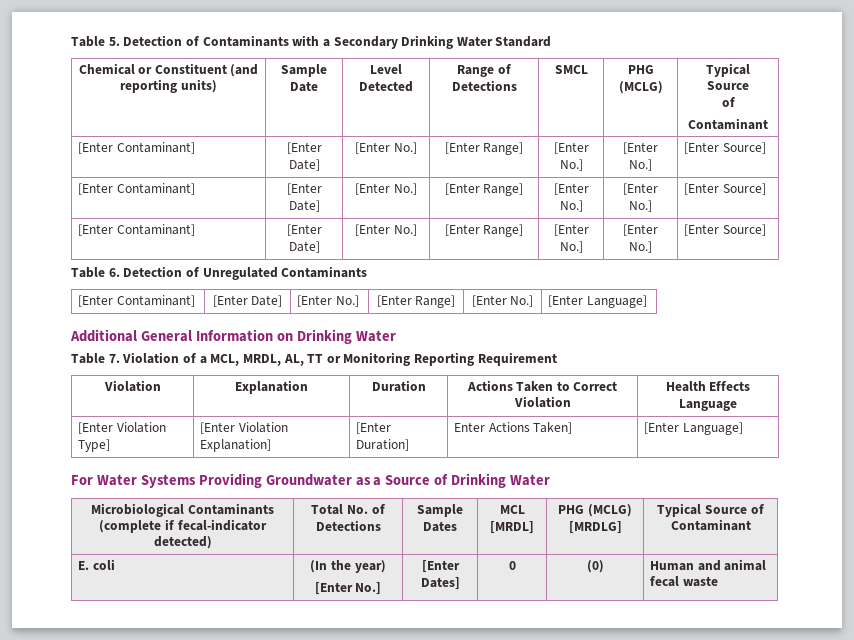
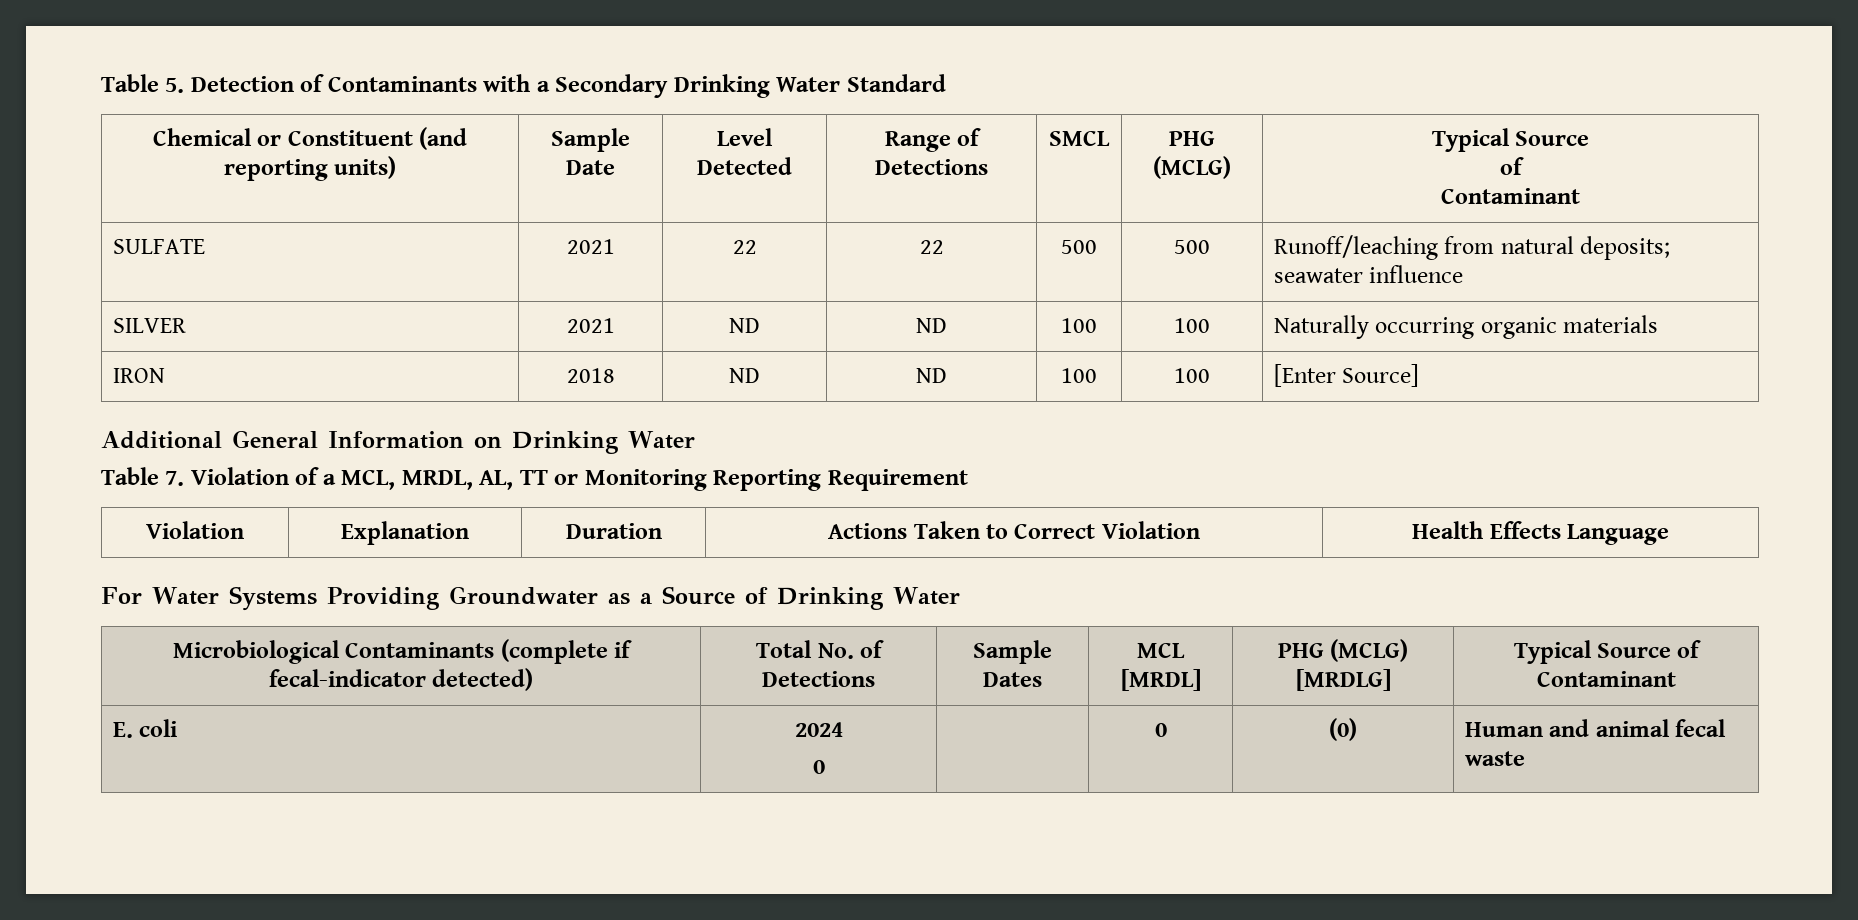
[78,142,195,154] [286,142,322,154] [288,159,320,171] [355,142,417,154] [444,142,524,155] [553,142,589,154] [559,159,583,171] [623,142,658,154] [629,159,652,171] [684,142,766,154] [78,183,195,195] [286,183,322,195] [288,200,320,212] [355,183,417,195] [444,183,524,196] [553,183,589,195] [559,200,583,212] [623,183,658,195] [629,200,652,212] [684,183,766,195] [78,224,195,236] [286,224,322,236] [288,241,320,253] [355,224,417,236] [444,224,524,237] [553,224,589,236] [559,241,583,253] [623,224,658,236] [629,241,652,253] [684,224,766,236] [71,266,368,280] [78,295,195,307] [212,295,283,307] [297,295,359,307] [376,295,456,308] [471,295,534,307] [548,295,647,308] [Enter Contaminant] | [Enter Date] | [Enter No.] | [Enter Range] | [Enter No.] | [Enter No.] | [Enter Source] // [Enter Contaminant] | [Enter Date] | [Enter No.] | [Enter Range] | [Enter No.] | [Enter No.] | [Enter Source] // [Enter Contaminant] | [Enter Date] | [Enter No.] | [Enter Range] | [Enter No.] | [Enter No.] | [Enter Source] // Table 6. Detection of Unregulated Contaminants // [Enter Contaminant] | [Enter Date] | [Enter No.] | [Enter Range] | [Enter No.] | [Enter Language] -> [112,239,205,254] [566,239,615,254] [732,240,757,254] [919,240,944,254] [1061,240,1097,254] [1174,240,1210,254] [1273,235,1671,260] [1273,265,1464,283] [112,318,186,333] [566,318,615,333] [728,318,760,333] [915,318,947,333] [1061,318,1097,333] [1174,318,1210,333] [1273,315,1659,339] [112,368,165,383] [566,368,615,383] [728,368,760,383] [915,368,947,383] [1061,368,1097,383] [1174,368,1210,383] [1273,364,1420,387] SULFATE | 2021 | 22 | 22 | 500 | 500 | Runoff/leaching from natural deposits; seawater influence // SILVER | 2021 | ND | ND | 100 | 100 | Naturally occurring organic materials // IRON | 2018 | ND | ND | 100 | 100 | [Enter Source]
[78,422,166,434] [78,439,111,452] [200,422,288,434] [200,439,272,452] [356,422,392,434] [356,439,410,451] [454,422,573,434] [644,422,743,435] // [Enter Violation Type] | [Enter Violation Explanation] | [Enter Duration] | Enter Actions Taken] | [Enter Language] -> (1669, 534) none
[310,560,386,573] [314,582,382,595] [421,560,460,573] [420,577,460,590] (In the year) // [Enter No.] | [Enter Dates] -> [794,722,843,737] [812,760,825,774] 2024 // 0 |

